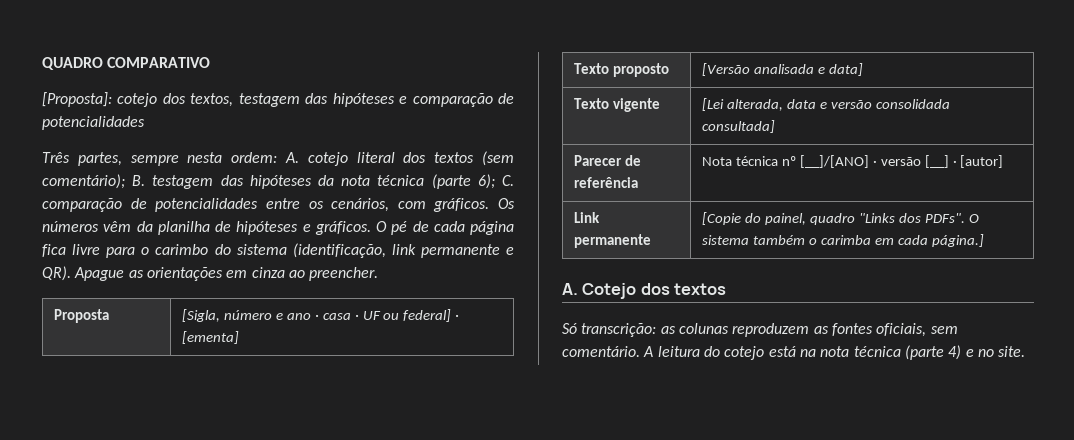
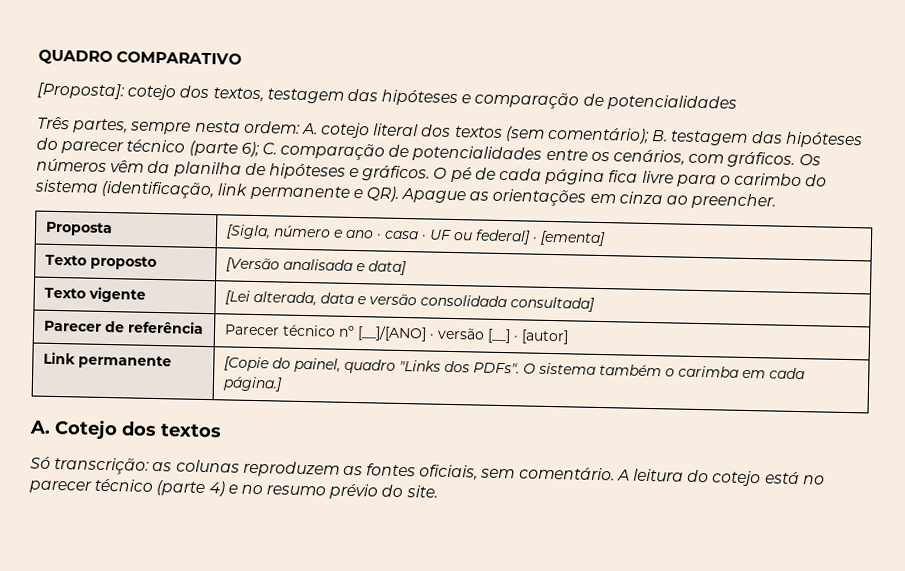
[317,175,425,186] da nota técnica -> [36,137,186,155] do parecer técnico
[702,156,779,166] Nota técnica -> [224,324,337,337] Parecer técnico
[799,346,901,357] na nota técnica -> [802,475,825,485] [29,478,155,494] no parecer técnico
(994, 353) none -> [266,483,404,500] resumo prévio do

